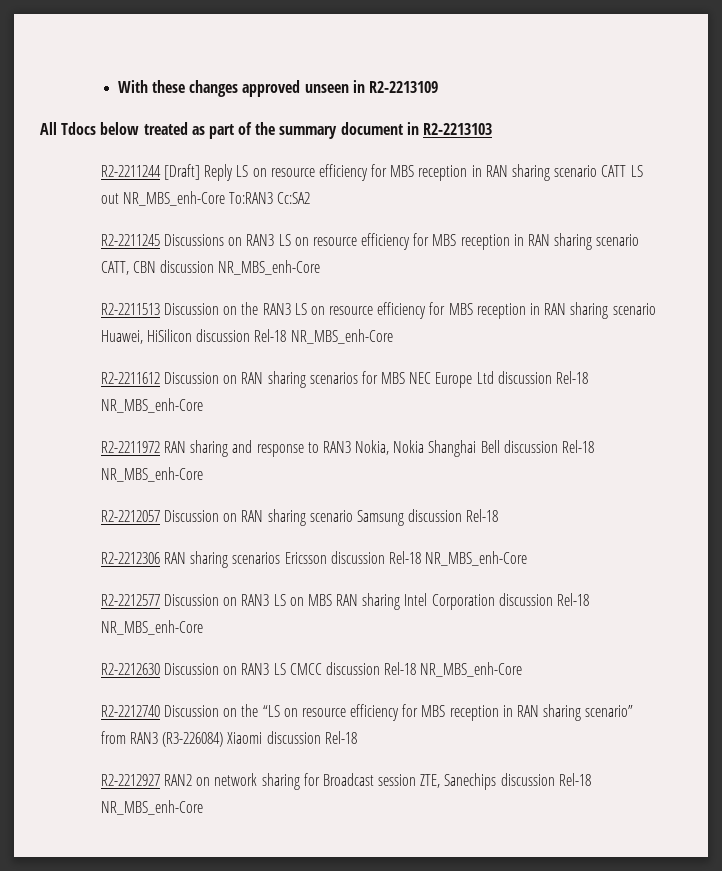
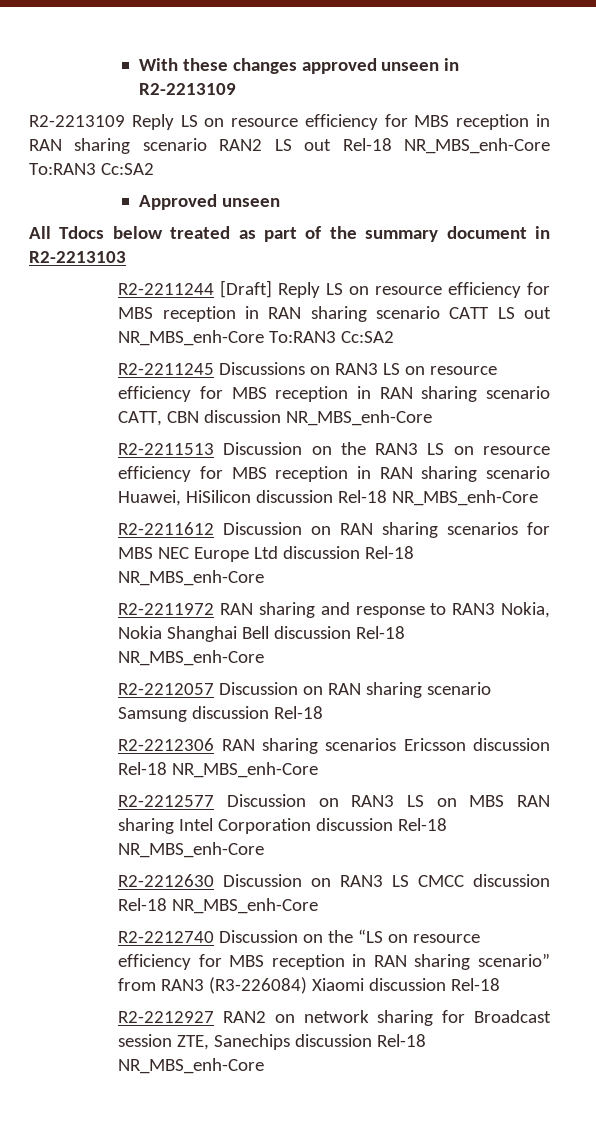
(438, 87) none -> [29,114,550,130] [29,138,550,154] [29,163,154,175] [138,194,280,210] // R2-2213109 Reply LS on resource efficiency for MBS reception in RAN sharing scenario RAN2 LS out Rel-18 NR_MBS_enh-Core To:RAN3 Cc:SA2 // Approved unseen

